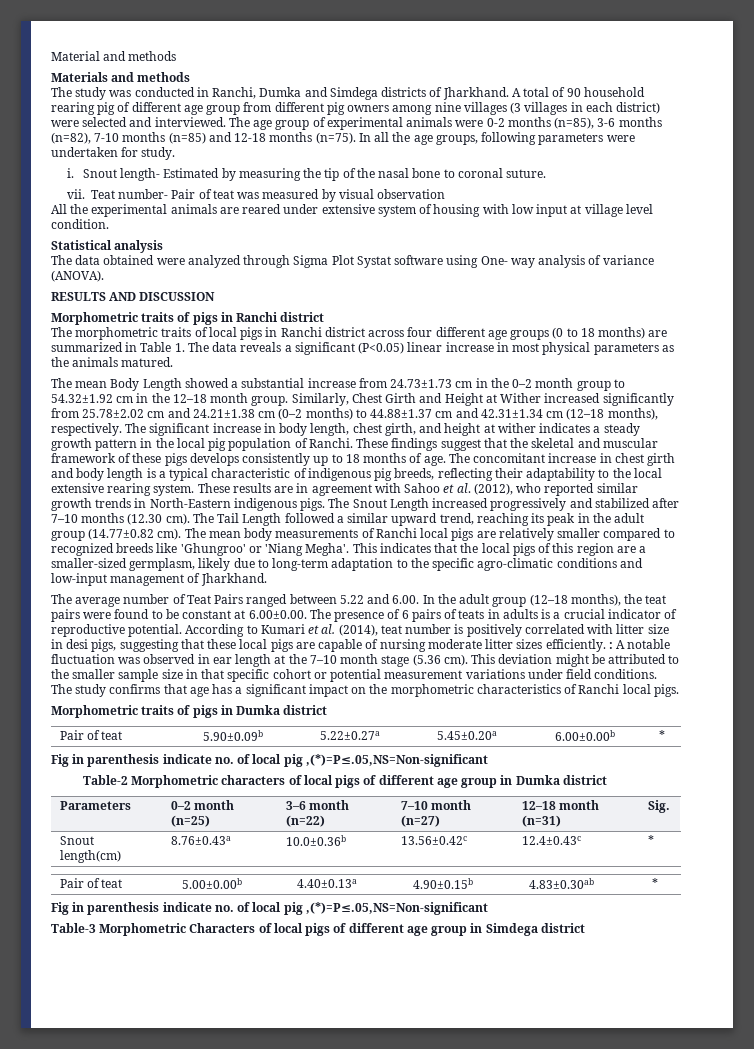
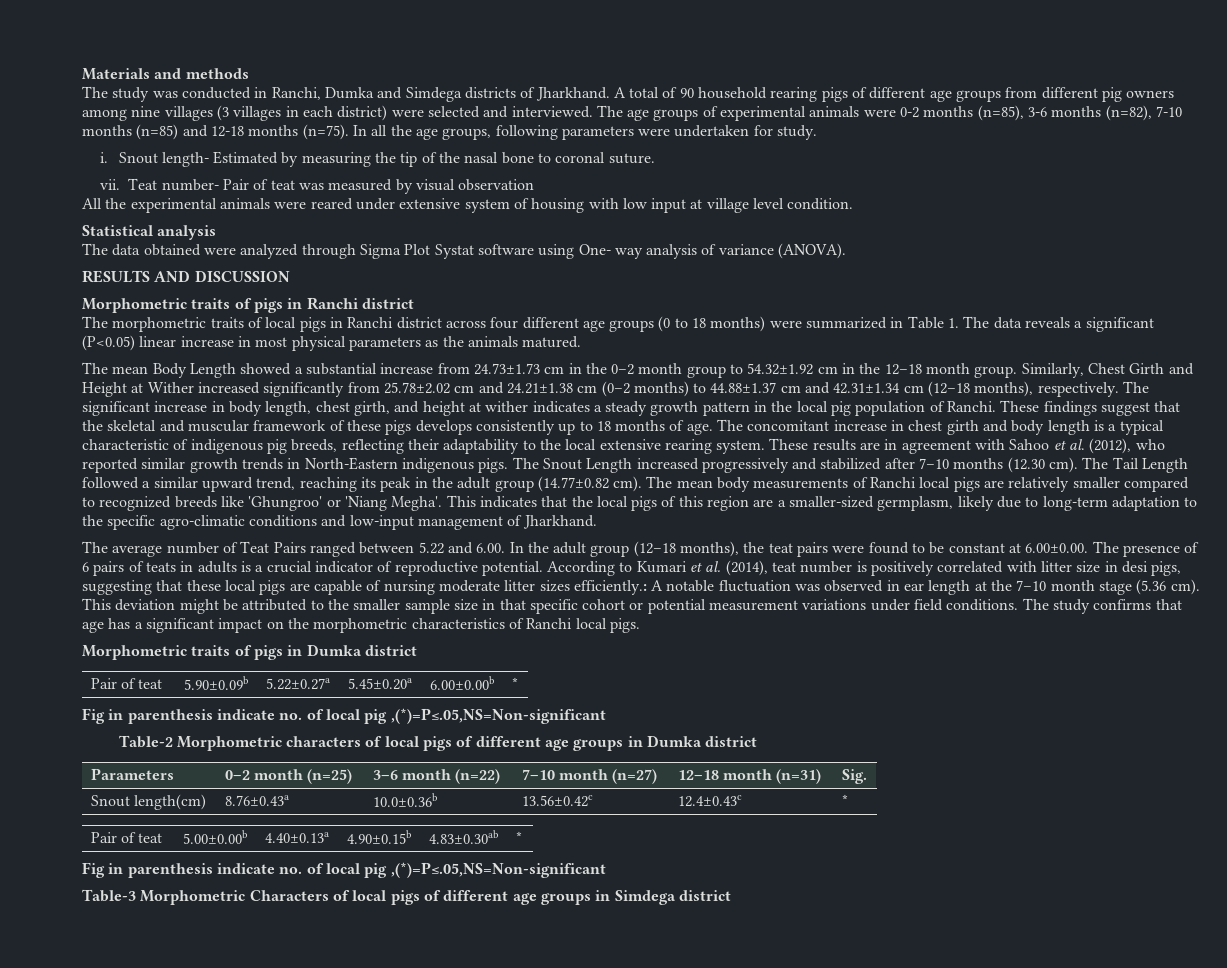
[51,51,177,61] Material and methods // -> (82, 74) none
[97,102,241,115] pig of different age group -> [821,87,1002,102] pigs of different age groups
[275,120,310,130] group -> [653,109,699,121] groups
[219,207,239,214] are -> [274,201,307,209] were
[648,330,668,337] are -> [769,320,802,328] were
[545,639,613,652] efficiently. : -> [573,580,647,595] efficiently.:
[461,778,498,788] group -> [573,739,624,751] groups
[431,926,468,936] group -> [540,893,591,905] groups

